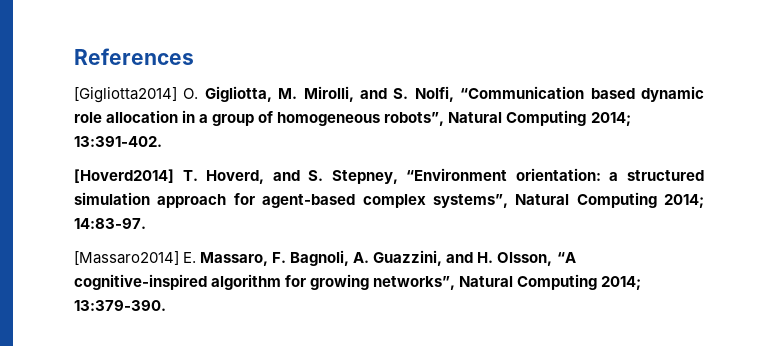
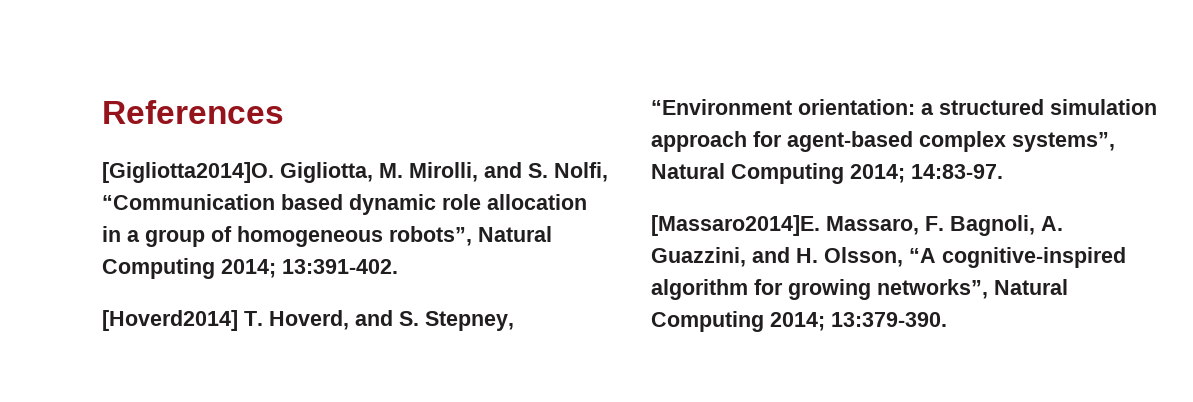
[74,86,199,103] [Gigliotta2014] O. -> [102,162,274,183] [Gigliotta2014]O.
[74,251,197,265] [Massaro2014] E. -> [651,215,820,236] [Massaro2014]E.

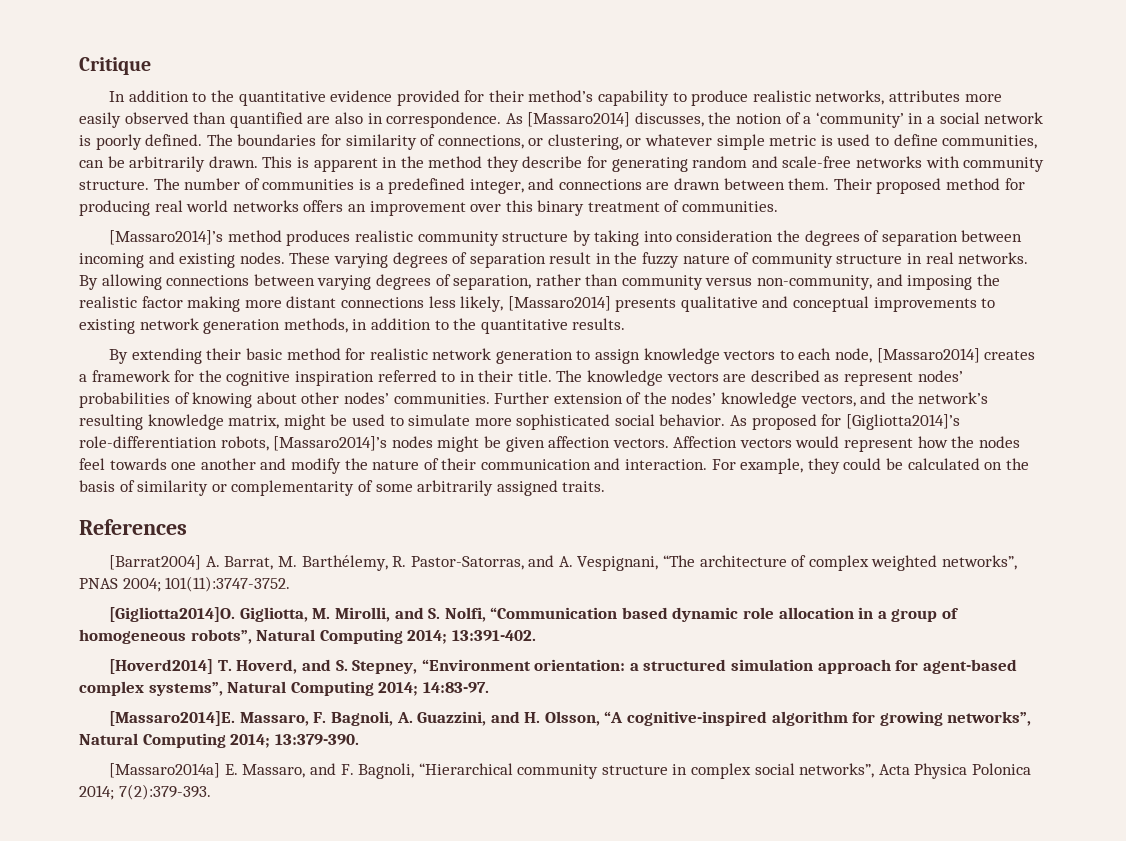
[102,100,284,124] References -> [79,57,151,75] [109,90,1002,106] [79,112,1044,128] [79,134,1038,150] [79,156,1045,172] [79,178,1025,194] [79,200,779,216] [109,230,1023,246] [79,252,1029,268] [79,274,1000,290] [79,296,996,312] [79,318,626,334] [109,348,1036,364] [79,370,963,386] [79,392,989,408] [79,414,960,430] [79,436,1020,452] [79,458,1029,474] [79,480,606,496] [79,519,187,535] [109,555,1018,571] [79,576,291,592] Critique // In addition to the quantitative evidence provided for their method’s capability to produce realistic networks, attributes more easily observed than quantified are also in correspondence. As [Massaro2014] discusses, the notion of a ‘community’ in a social network is poorly defined. The boundaries for similarity of connections, or clustering, or whatever simple metric is used to define communities, can be arbitrarily drawn. This is apparent in the method they describe for generating random and scale-free networks with community structure. The number of communities is a predefined integer, and connections are drawn between them. Their proposed method for producing real world networks offers an improvement over this binary treatment of communities. // [Massaro2014]’s method produces realistic community structure by taking into consideration the degrees of separation between incoming and existing nodes. These varying degrees of separation result in the fuzzy nature of community structure in real networks. By allowing connections between varying degrees of separation, rather than community versus non-community, and imposing the realistic factor making more distant connections less likely, [Massaro2014] presents qualitative and conceptual improvements to existing network generation methods, in addition to the quantitative results. // By extending their basic method for realistic network generation to assign knowledge vectors to each node, [Massaro2014] creates a framework for the cognitive inspiration referred to in their title. The knowledge vectors are described as represent nodes’ probabilities of knowing about other nodes’ communities. Further extension of the nodes’ knowledge vectors, and the network’s resulting knowledge matrix, might be used to simulate more sophisticated social behavior. As proposed for [Gigliotta2014]’s role-differentiation robots, [Massaro2014]’s nodes might be given affection vectors. Affection vectors would represent how the nodes feel towards one another and modify the nature of their communication and interaction. For example, they could be calculated on the basis of similarity or complementarity of some arbitrarily assigned traits. // References // [Barrat2004] A. Barrat, M. Barthélemy, R. Pastor-Satorras, and A. Vespignani, “The architecture of complex weighted networks”, PNAS 2004; 101(11):3747-3752.
(947, 319) none -> [109,763,1032,779] [79,784,211,800] // [Massaro2014a] E. Massaro, and F. Bagnoli, “Hierarchical community structure in complex social networks”, Acta Physica Polonica 2014; 7(2):379-393.

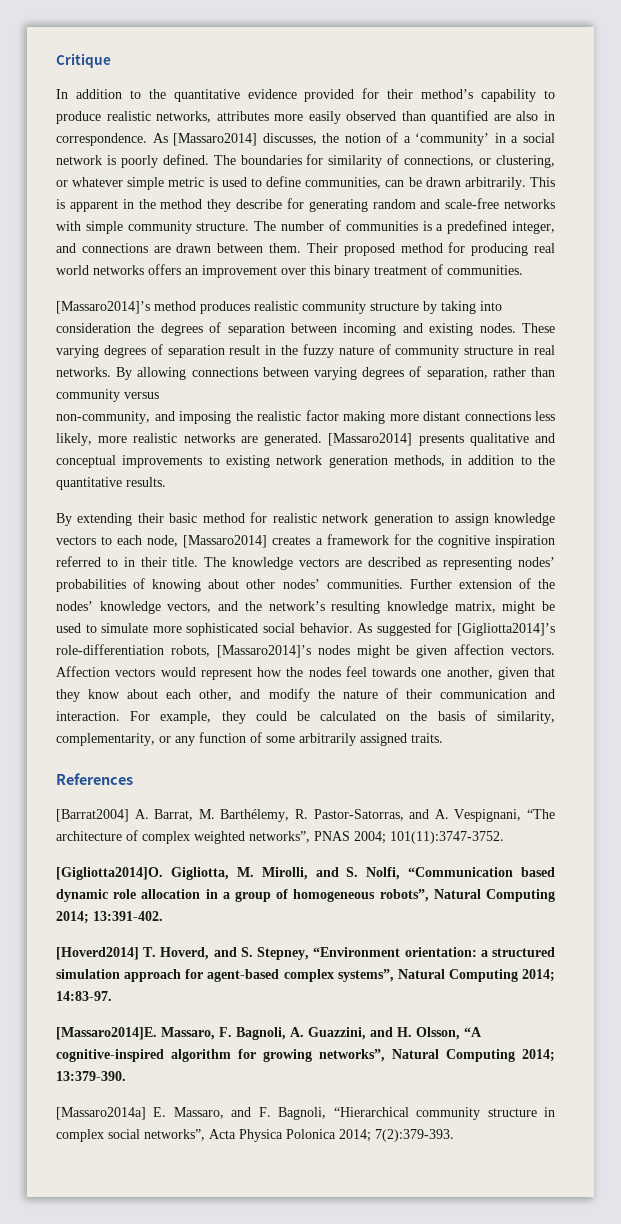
[129,156,258,172] arbitrarily drawn. -> [425,177,526,190] drawn arbitrarily.
(960, 162) none -> [85,221,123,234] simple
(753, 281) none -> (159, 395) //
(504, 304) none -> [98,433,323,446] more realistic networks are generated.
[844,372,914,386] represent -> [443,557,513,570] representing
[751,414,817,430] proposed -> [376,623,431,636] suggested
[200,458,256,470] another -> [446,667,555,680] [56,689,233,702] another, given that they know about each other,
[137,480,355,496] similarity or complementarity -> [497,711,555,724] [56,732,246,746] similarity, complementarity, or any function

